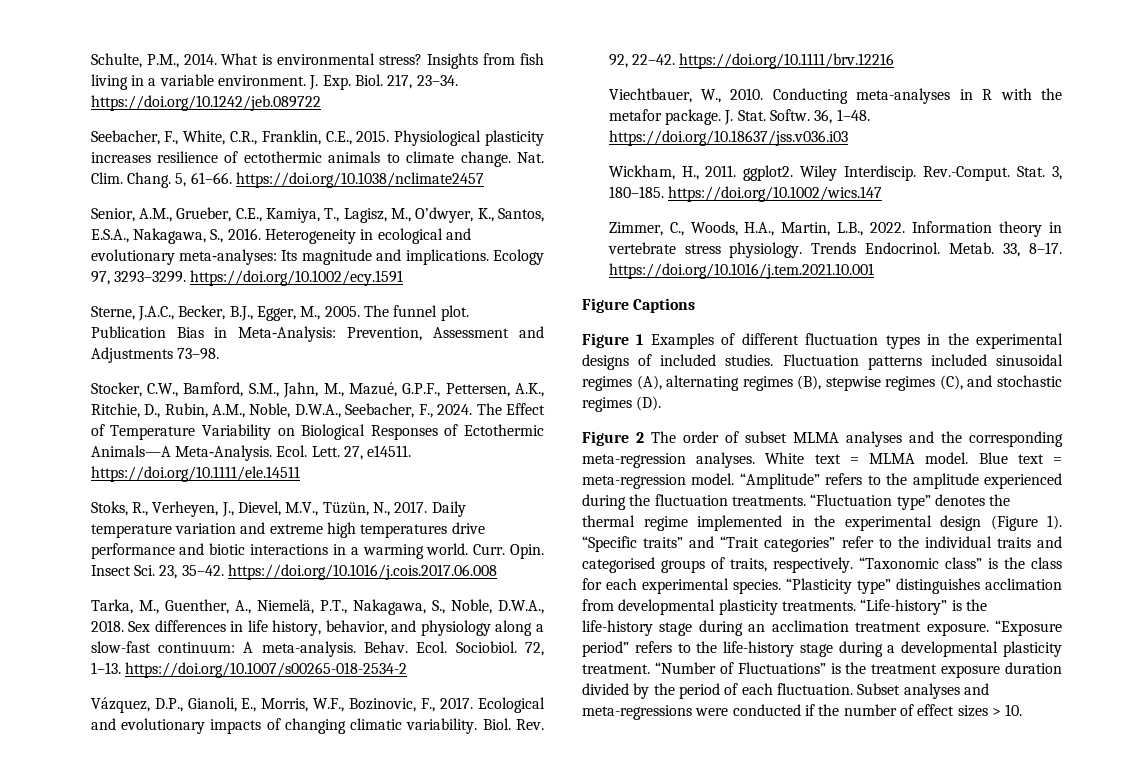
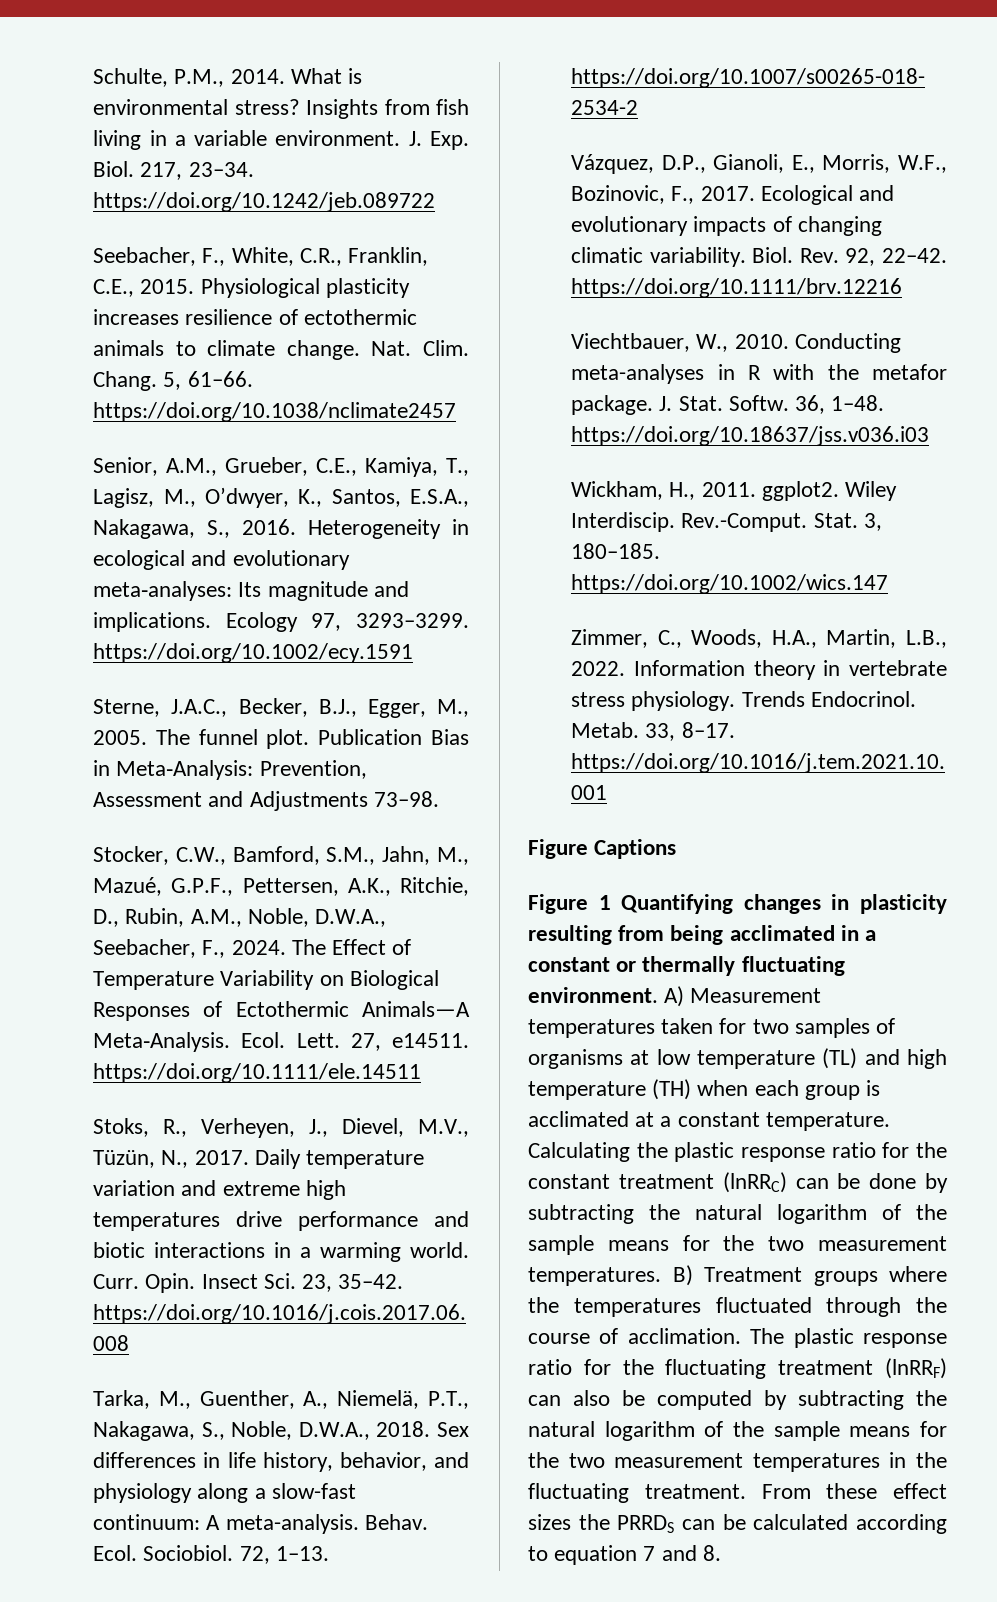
[650,333,1063,349] [582,354,1063,370] [582,375,1062,391] [582,396,662,412] [582,431,1063,447] [582,452,1062,468] [582,473,1062,489] [582,494,1011,510] [582,515,1062,531] [582,536,1062,552] [582,557,1062,573] [582,578,1062,594] [582,599,987,615] [582,620,1062,636] [582,641,1062,657] [582,662,1062,678] [582,683,989,699] [582,704,1023,720] Examples of different fluctuation types in the experimental designs of included studies. Fluctuation patterns included sinusoidal regimes (A), alternating regimes (B), stepwise regimes (C), and stochastic regimes (D). // Figure 2 The order of subset MLMA analyses and the corresponding meta-regression analyses. White text = MLMA model. Blue text = meta-regression model. “Amplitude” refers to the amplitude experienced during the fluctuation treatments. “Fluctuation type” denotes the thermal regime implemented in the experimental design (Figure 1). “Specific traits” and “Trait categories” refer to the individual traits and categorised groups of traits, respectively. “Taxonomic class” is the class for each experimental species. “Plasticity type” distinguishes acclimation from developmental plasticity treatments. “Life-history” is the life-history stage during an acclimation treatment exposure. “Exposure period” refers to the life-history stage during a developmental plasticity treatment. “Number of Fluctuations” is the treatment exposure duration divided by the period of each fluctuation. Subset analyses and meta-regressions were conducted if the number of effect sizes > 10. -> [621,894,947,914] [528,925,877,945] [528,956,845,976] [528,986,822,1007] [528,1018,896,1038] [528,1048,947,1069] [528,1079,881,1100] [528,1111,890,1131] [528,1142,947,1162] [528,1172,948,1193] [528,1204,947,1224] [528,1235,947,1255] [528,1265,947,1286] [528,1297,947,1317] [528,1328,947,1348] [528,1358,947,1379] [528,1390,947,1410] [528,1421,947,1441] [528,1452,947,1472] [528,1483,947,1503] [528,1514,947,1534] [528,1545,721,1565] Quantifying changes in plasticity resulting from being acclimated in a constant or thermally fluctuating environment. A) Measurement temperatures taken for two samples of organisms at low temperature (TL) and high temperature (TH) when each group is acclimated at a constant temperature. Calculating the plastic response ratio for the constant treatment (lnRRC) can be done by subtracting the natural logarithm of the sample means for the two measurement temperatures. B) Treatment groups where the temperatures fluctuated through the course of acclimation. The plastic response ratio for the fluctuating treatment (lnRRF) can also be computed by subtracting the natural logarithm of the sample means for the two measurement temperatures in the fluctuating treatment. From these effect sizes the PRRDS can be calculated according to equation 7 and 8.

